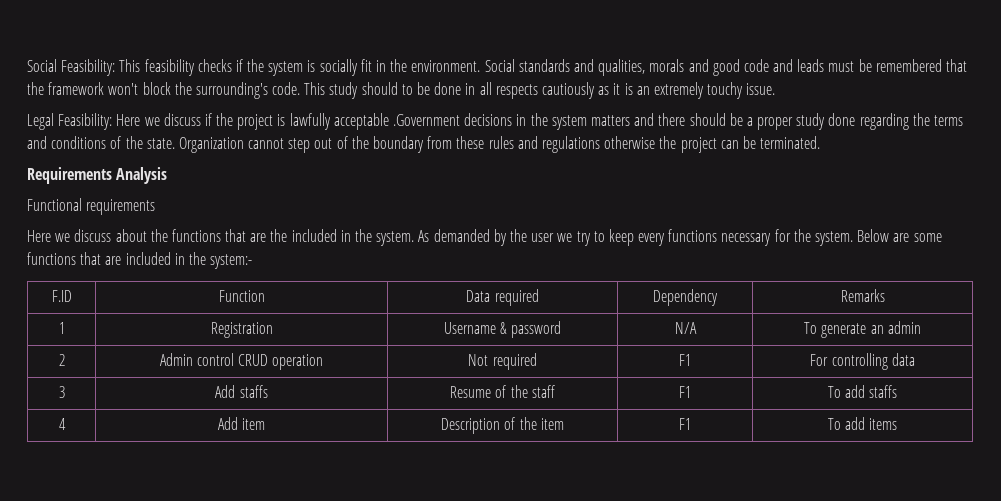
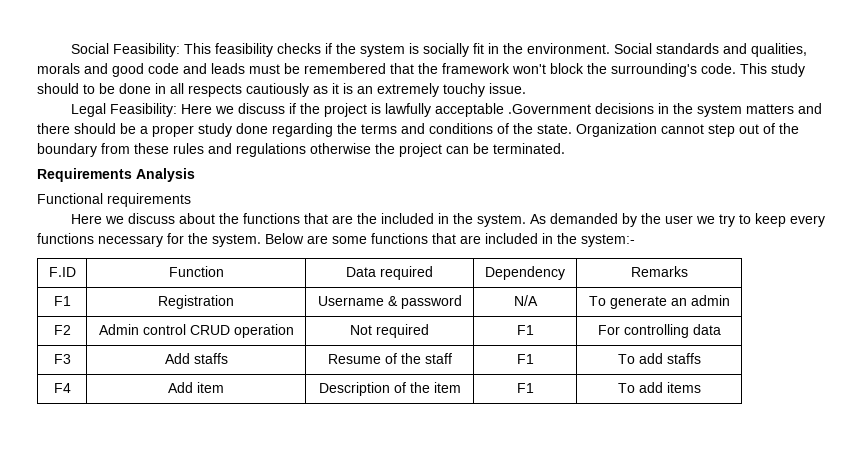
[58,322,65,334] 1 -> [53,296,71,306] F1
[58,354,65,366] 2 -> [53,325,71,335] F2
[58,386,65,398] 3 -> [53,354,71,364] F3
[58,418,66,430] 4 -> [53,383,71,393] F4

